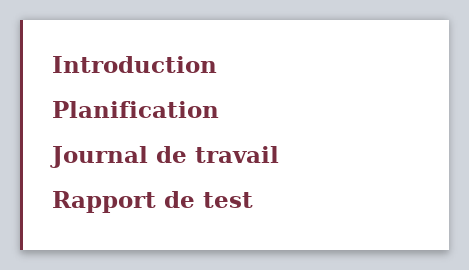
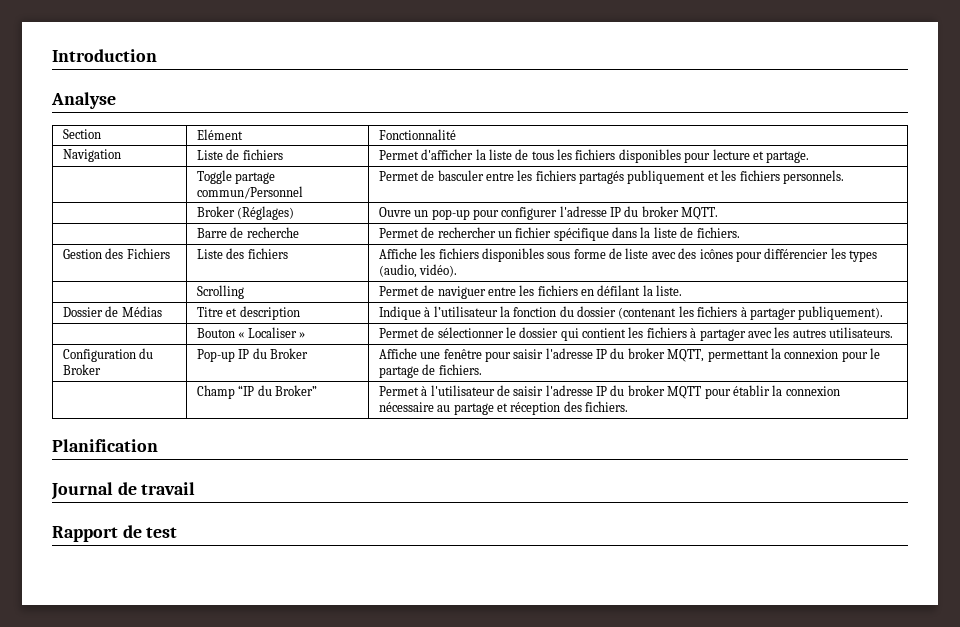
(217, 64) none -> [51,92,116,109] [62,129,101,139] [196,129,243,140] [378,129,456,140] [62,149,121,162] [196,149,283,160] [378,149,810,163] [196,170,276,184] [196,186,303,199] [378,170,844,184] [196,206,295,220] [378,206,719,220] [196,227,299,238] [378,227,740,241] [62,248,170,259] [196,248,288,259] [378,248,878,262] [378,264,458,278] [196,285,244,299] [378,285,683,299] [62,306,162,317] [196,306,300,320] [378,306,884,320] [196,327,305,338] [378,327,894,341] [62,348,154,362] [62,364,101,375] [196,348,308,362] [378,348,881,362] [378,364,482,378] [196,385,317,399] [378,385,840,399] [378,401,629,415] // Analyse // Section | Elément | Fonctionnalité // Navigation | Liste de fichiers | Permet d'afficher la liste de tous les fichiers disponibles pour lecture et partage. // | Toggle partage commun/Personnel | Permet de basculer entre les fichiers partagés publiquement et les fichiers personnels. // | Broker (Réglages) | Ouvre un pop-up pour configurer l'adresse IP du broker MQTT. // | Barre de recherche | Permet de rechercher un fichier spécifique dans la liste de fichiers. // Gestion des Fichiers | Liste des fichiers | Affiche les fichiers disponibles sous forme de liste avec des icônes pour différencier les types (audio, vidéo). // | Scrolling | Permet de naviguer entre les fichiers en défilant la liste. // Dossier de Médias | Titre et description | Indique à l’utilisateur la fonction du dossier (contenant les fichiers à partager publiquement). // | Bouton « Localiser » | Permet de sélectionner le dossier qui contient les fichiers à partager avec les autres utilisateurs. // Configuration du Broker | Pop-up IP du Broker | Affiche une fenêtre pour saisir l'adresse IP du broker MQTT, permettant la connexion pour le partage de fichiers. // | Champ “IP du Broker” | Permet à l'utilisateur de saisir l'adresse IP du broker MQTT pour établir la connexion nécessaire au partage et réception des fichiers.

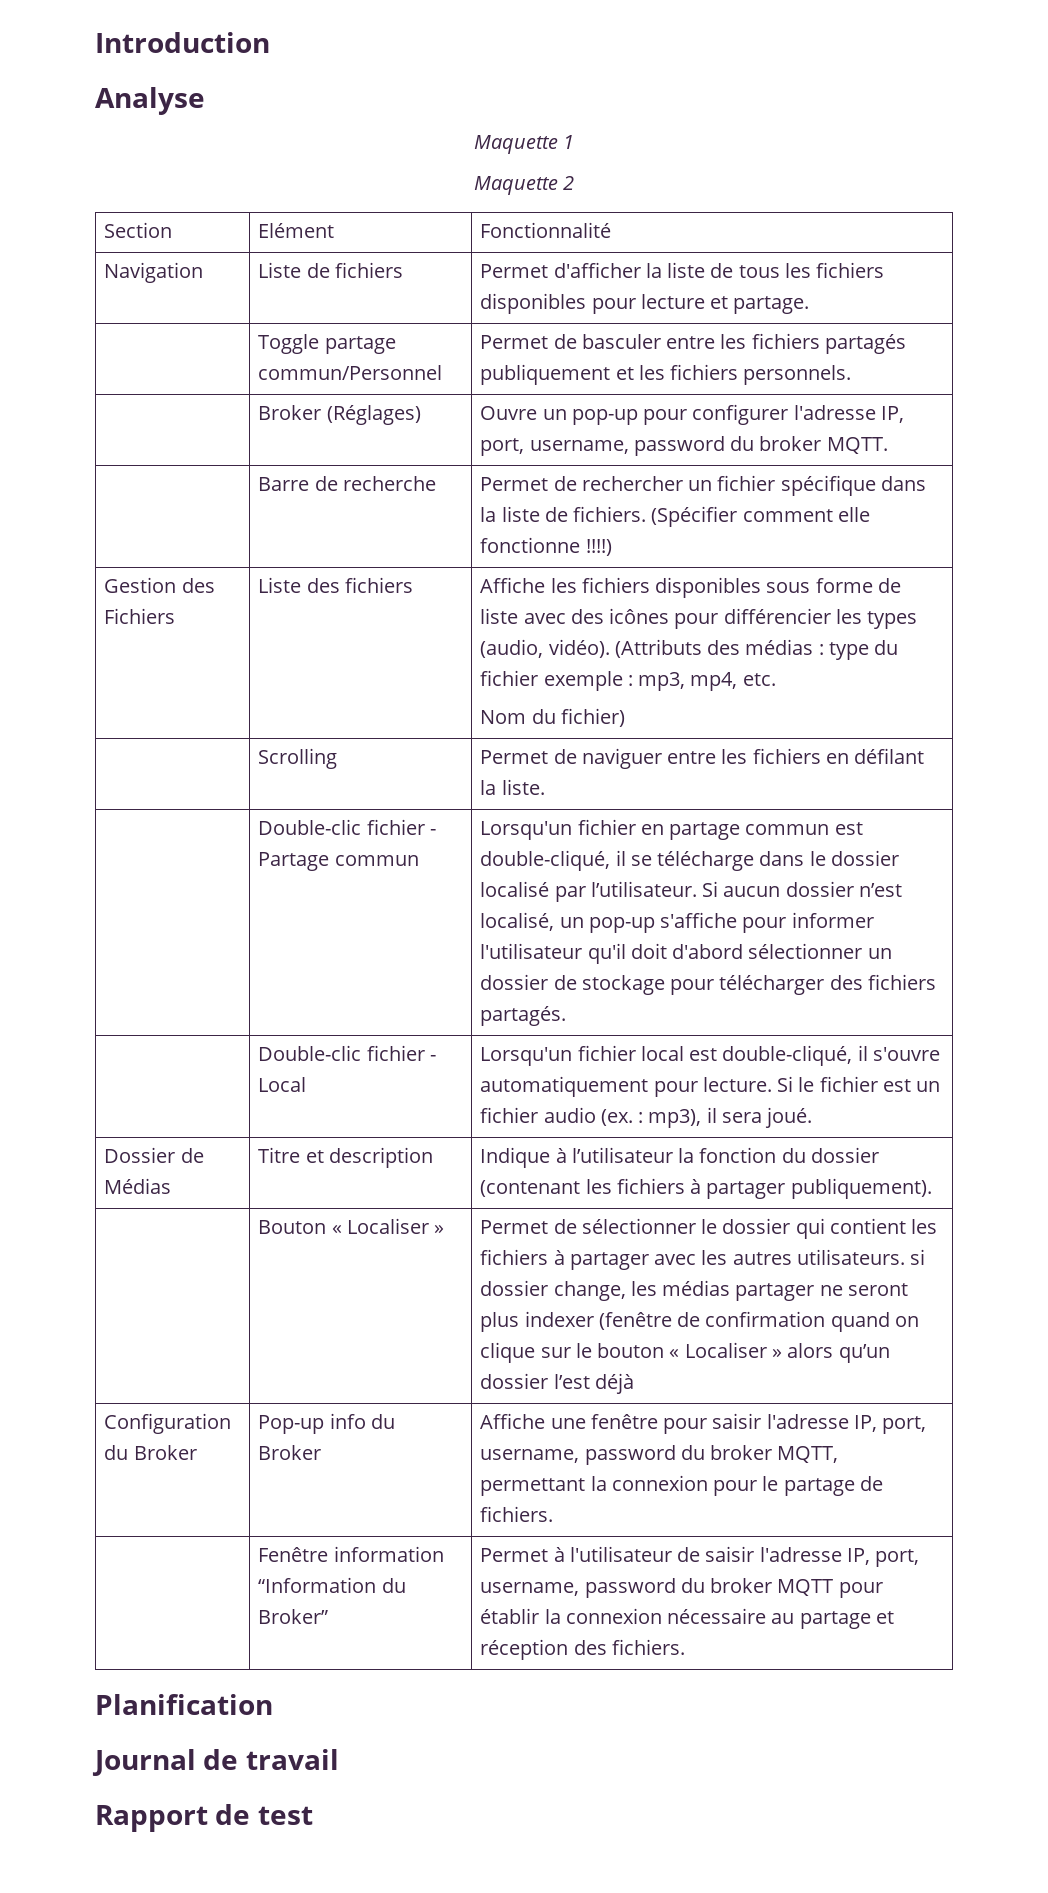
(116, 100) none -> [473,135,575,154] [473,176,575,195] // Maquette 1 // Maquette 2
[610,207,622,217] IP -> [880,406,904,423] [480,436,725,456] IP, port, username, password
(740, 232) none -> [651,506,870,527] [480,537,612,556] (Spécifier comment elle fonctionne !!!!)
(458, 270) none -> [614,639,899,660] [480,670,776,691] [480,708,625,727] (Attributs des médias : type du fichier exemple : mp3, mp4, etc. // Nom du fichier)
(683, 290) none -> [258,819,436,835] [258,852,419,871] [480,819,863,840] [480,850,899,871] [480,881,902,902] [480,912,874,933] [480,943,892,964] [480,974,936,995] [480,1006,567,1026] [258,1045,436,1061] [258,1077,307,1092] [480,1045,940,1066] [480,1076,941,1097] [480,1107,813,1128] // | Double-clic fichier - Partage commun | Lorsqu'un fichier en partage commun est double-cliqué, il se télécharge dans le dossier localisé par l’utilisateur. Si aucun dossier n’est localisé, un pop-up s'affiche pour informer l'utilisateur qu'il doit d'abord sélectionner un dossier de stockage pour télécharger des fichiers partagés. // | Double-clic fichier - Local | Lorsqu'un fichier local est double-cliqué, il s'ouvre automatiquement pour lecture. Si le fichier est un fichier audio (ex. : mp3), il sera joué.
(894, 332) none -> [910,1249,926,1265] [480,1280,908,1301] [480,1311,919,1332] [480,1342,890,1363] [480,1373,634,1394] si dossier change, les médias partager ne seront plus indexer (fenêtre de confirmation quand on clique sur le bouton « Localiser » alors qu’un dossier l’est déjà
[238,349,250,359] IP -> [329,1413,366,1429] info
[596,349,608,359] IP -> [853,1415,927,1434] [480,1445,676,1465] IP, port, username, password
[196,385,255,399] Champ “IP -> [258,1546,444,1562] [258,1577,377,1593] Fenêtre information “Information
[596,386,608,396] IP -> [846,1548,920,1567] [480,1578,676,1598] IP, port, username, password

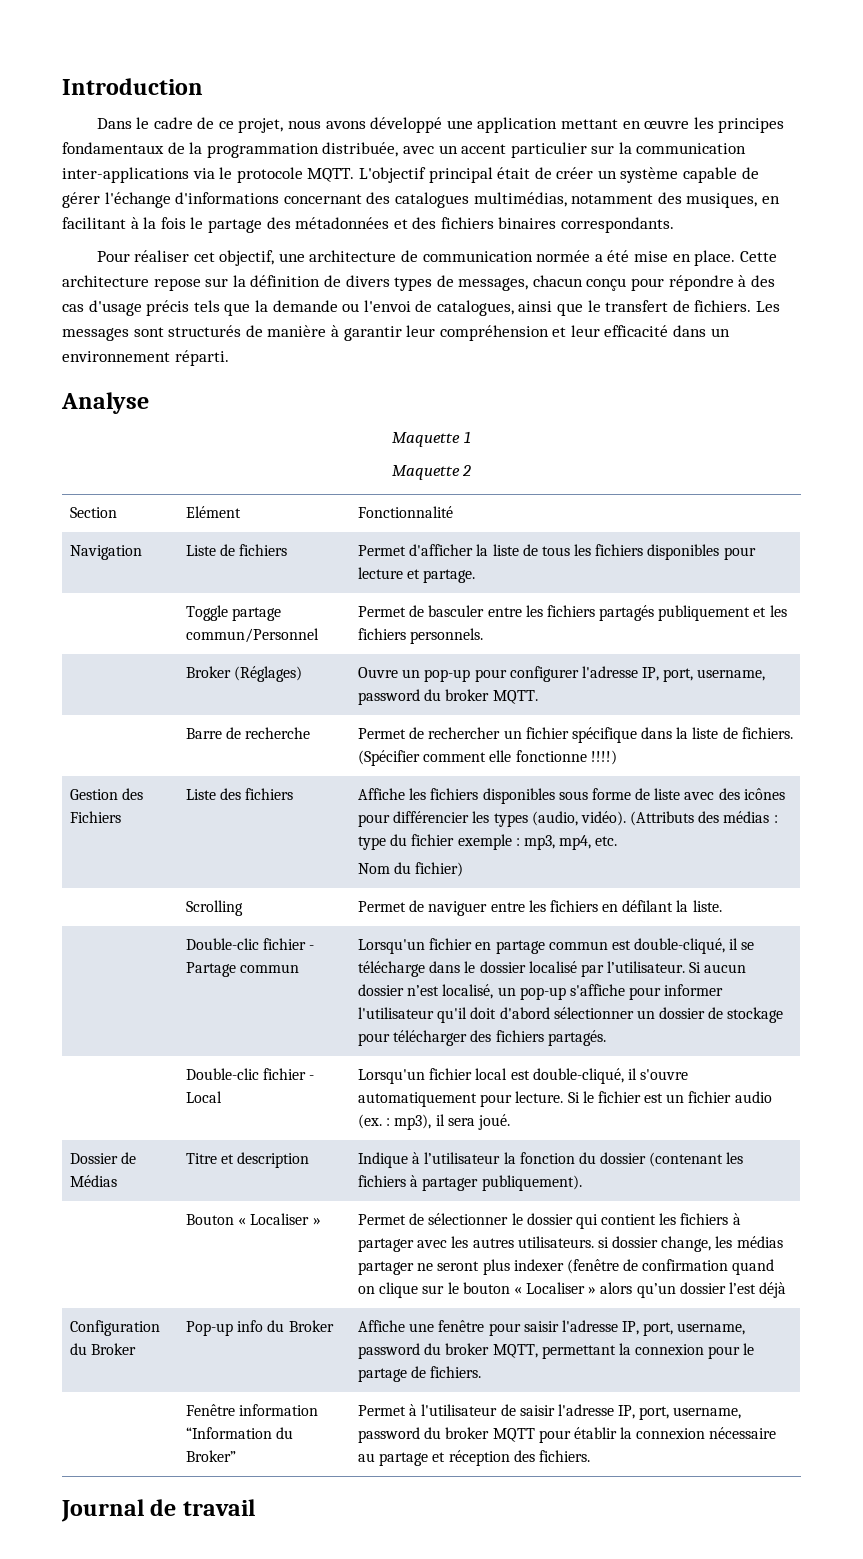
(270, 42) none -> [96,117,785,133] [62,142,747,158] [62,167,759,183] [62,192,780,208] [62,217,675,233] [96,250,777,266] [62,275,775,291] [62,300,781,316] [62,325,730,341] [62,350,229,366] // Dans le cadre de ce projet, nous avons développé une application mettant en œuvre les principes fondamentaux de la programmation distribuée, avec un accent particulier sur la communication inter-applications via le protocole MQTT. L'objectif principal était de créer un système capable de gérer l'échange d'informations concernant des catalogues multimédias, notamment des musiques, en facilitant à la fois le partage des métadonnées et des fichiers binaires correspondants. // Pour réaliser cet objectif, une architecture de communication normée a été mise en place. Cette architecture repose sur la définition de divers types de messages, chacun conçu pour répondre à des cas d'usage précis tels que la demande ou l'envoi de catalogues, ainsi que le transfert de fichiers. Les messages sont structurés de manière à garantir leur compréhension et leur efficacité dans un environnement réparti.
[95,1694,273,1715] // Planification -> (590, 1456) none
[95,1804,313,1832] // Rapport de test -> (255, 1507) none

